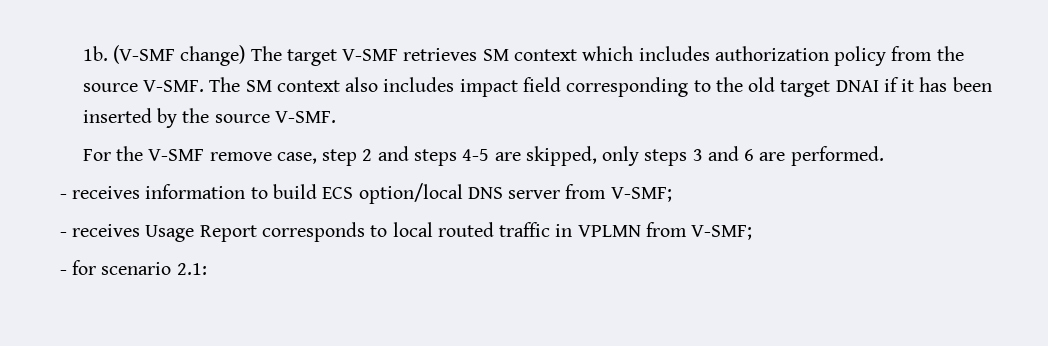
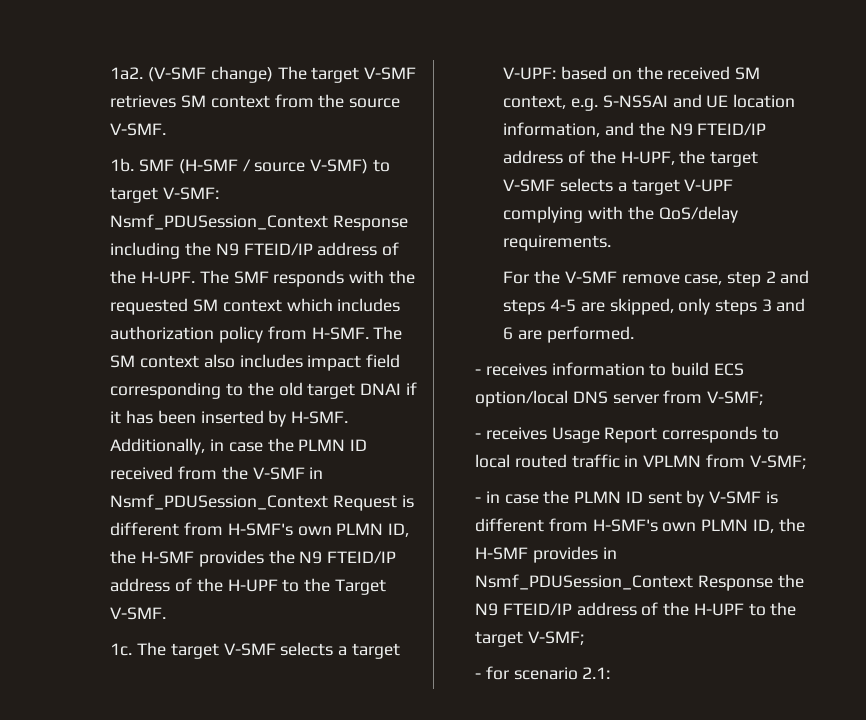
[82,46,108,61] 1b. -> [110,67,144,80] 1a2.
(577, 55) none -> [274,94,400,108] [110,123,167,136] [110,158,390,174] [110,187,220,203] [110,214,409,231] [110,242,399,259] [110,270,415,287] [110,298,282,315] from the source V-SMF. // 1b. SMF (H-SMF / source V-SMF) to target V-SMF: Nsmf_PDUSession_Context Response including the N9 FTEID/IP address of the H-UPF. The SMF responds with the requested SM context
[936,46,964,61] [82,80,205,92] the source V-SMF. -> [311,327,369,340] H-SMF.
[182,108,336,123] the source V-SMF. -> [290,411,348,424] [110,438,367,455] [110,466,324,480] [110,494,414,511] [110,522,409,537] [110,550,396,567] [110,578,386,595] [110,607,167,620] [110,642,400,659] [503,66,760,80] [503,94,795,111] [503,122,767,137] [503,150,758,167] [503,178,734,195] [503,206,738,223] [503,235,612,251] H-SMF. Additionally, in case the PLMN ID received from the V-SMF in Nsmf_PDUSession_Context Request is different from H-SMF's own PLMN ID, the H-SMF provides the N9 FTEID/IP address of the H-UPF to the Target V-SMF. // 1c. The target V-SMF selects a target V-UPF: based on the received SM context, e.g. S-NSSAI and UE location information, and the N9 FTEID/IP address of the H-UPF, the target V-SMF selects a target V-UPF complying with the QoS/delay requirements.
(753, 232) none -> [475,490,778,507] [475,518,805,533] [475,546,617,563] [475,574,804,591] [475,602,797,616] [475,631,584,647] // - in case the PLMN ID sent by V-SMF is different from H-SMF's own PLMN ID, the H-SMF provides in Nsmf_PDUSession_Context Response the N9 FTEID/IP address of the H-UPF to the target V-SMF;

